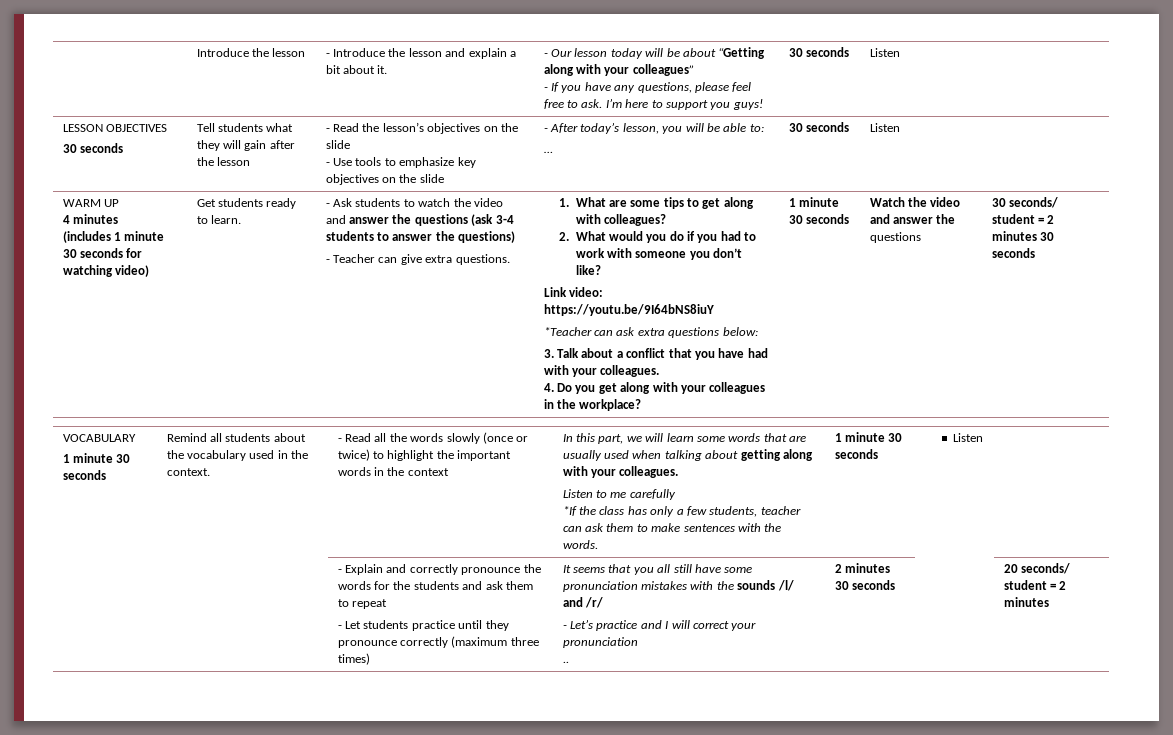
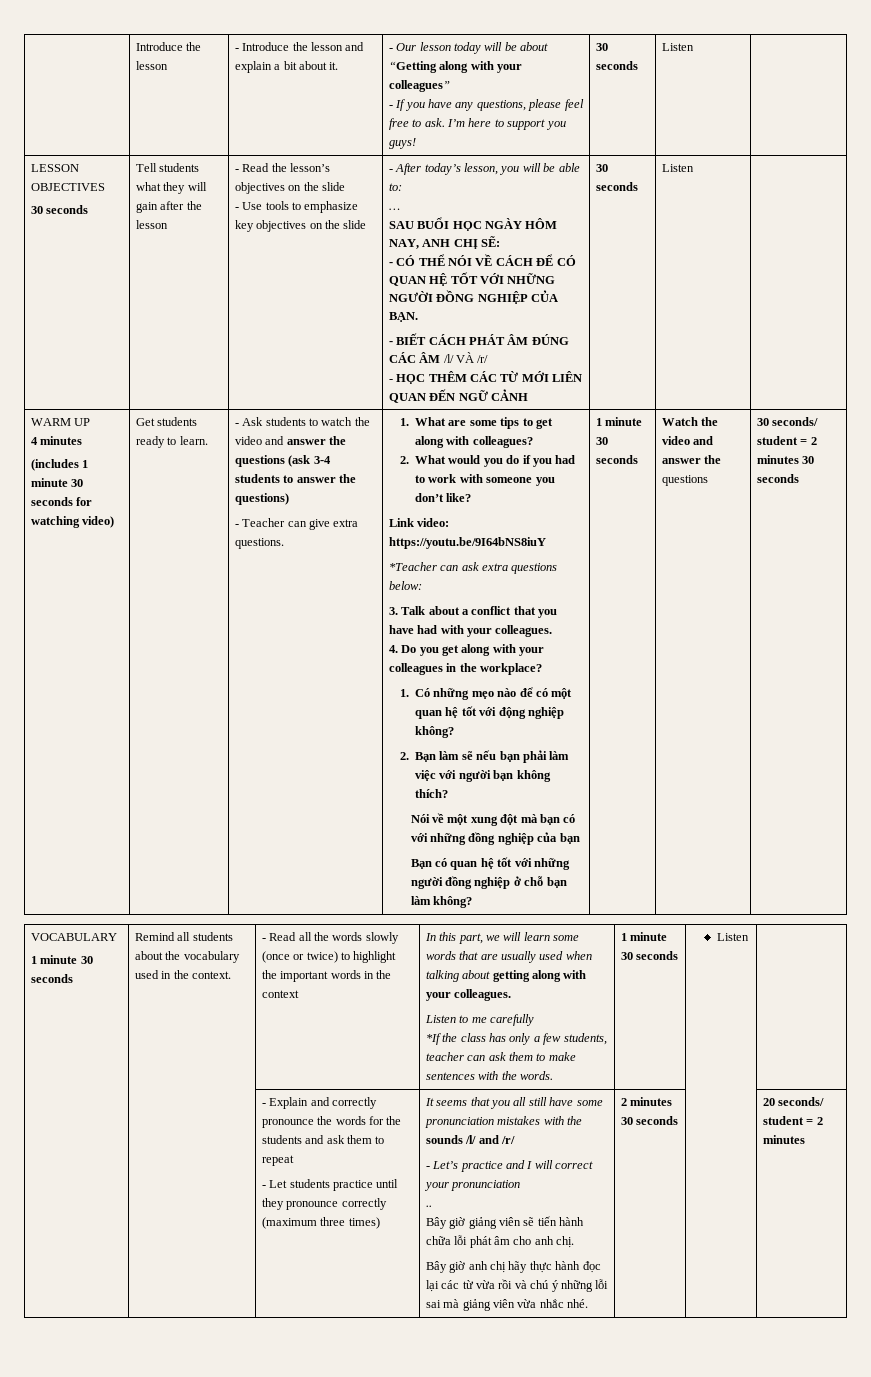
(553, 152) none -> [388,217,558,231] [388,236,501,249] [388,254,576,266] [388,272,556,286] [388,290,559,304] [388,312,418,322] [388,333,569,345] [388,352,489,363] [388,371,583,384] [388,389,529,403] // SAU BUỔI HỌC NGÀY HÔM NAY, ANH CHỊ SẼ: // - CÓ THỂ NÓI VỀ CÁCH ĐỂ CÓ QUAN HỆ TỐT VỚI NHỮNG NGƯỜI ĐỒNG NGHIỆP CỦA BẠN. // - BIẾT CÁCH PHÁT ÂM ĐÚNG CÁC ÂM /l/ VÀ /r/ // - HỌC THÊM CÁC TỪ MỚI LIÊN QUAN ĐẾN NGỮ CẢNH
(642, 405) none -> [399,687,573,700] [415,706,564,719] [415,726,455,738] [399,750,570,763] [415,770,551,782] [415,789,449,798] [410,813,576,826] [410,832,580,845] [410,857,570,870] [410,876,567,889] [410,896,473,908] // 1. Có những mẹo nào để có một quan hệ tốt với động nghiệp không? // 2. Bạn làm sẽ nếu bạn phải làm việc với người bạn không thích? // Nói về một xung đột mà bạn có với những đồng nghiệp của bạn // Bạn có quan hệ tốt với những người đồng nghiệp ở chỗ bạn làm không?
(569, 662) none -> [425,1216,585,1229] [425,1235,575,1248] [425,1261,601,1273] [425,1279,609,1292] [425,1299,589,1311] // Bây giờ giảng viên sẽ tiến hành chữa lỗi phát âm cho anh chị. // Bây giờ anh chị hãy thực hành đọc lại các từ vừa rồi và chú ý những lỗi sai mà giảng viên vừa nhắc nhé.

